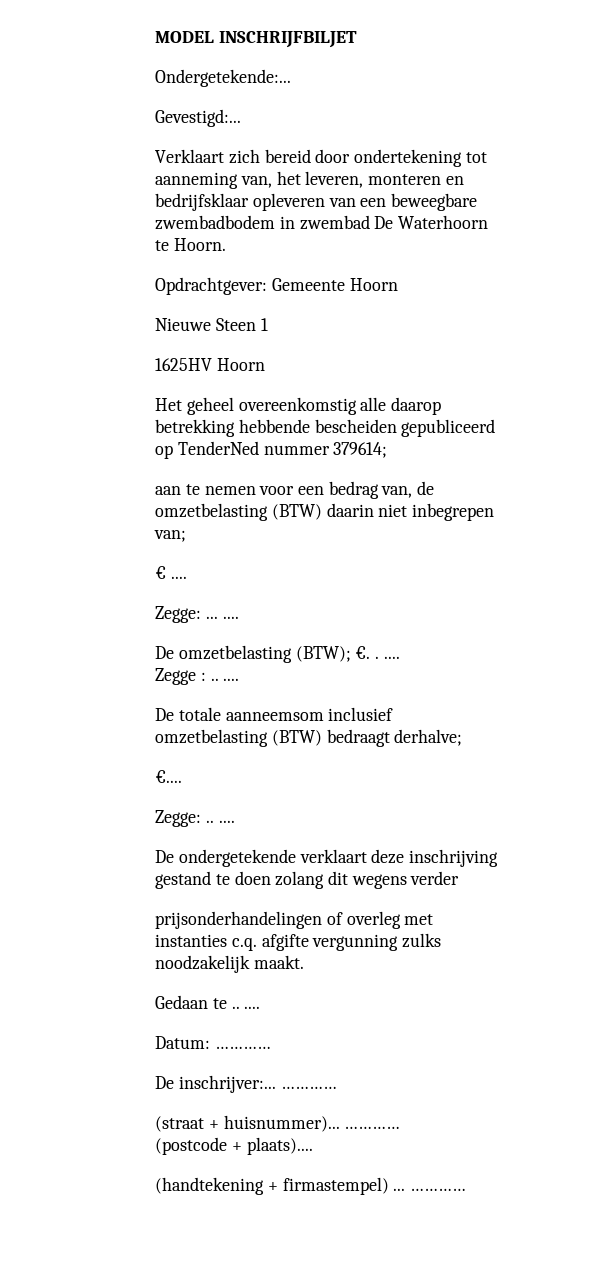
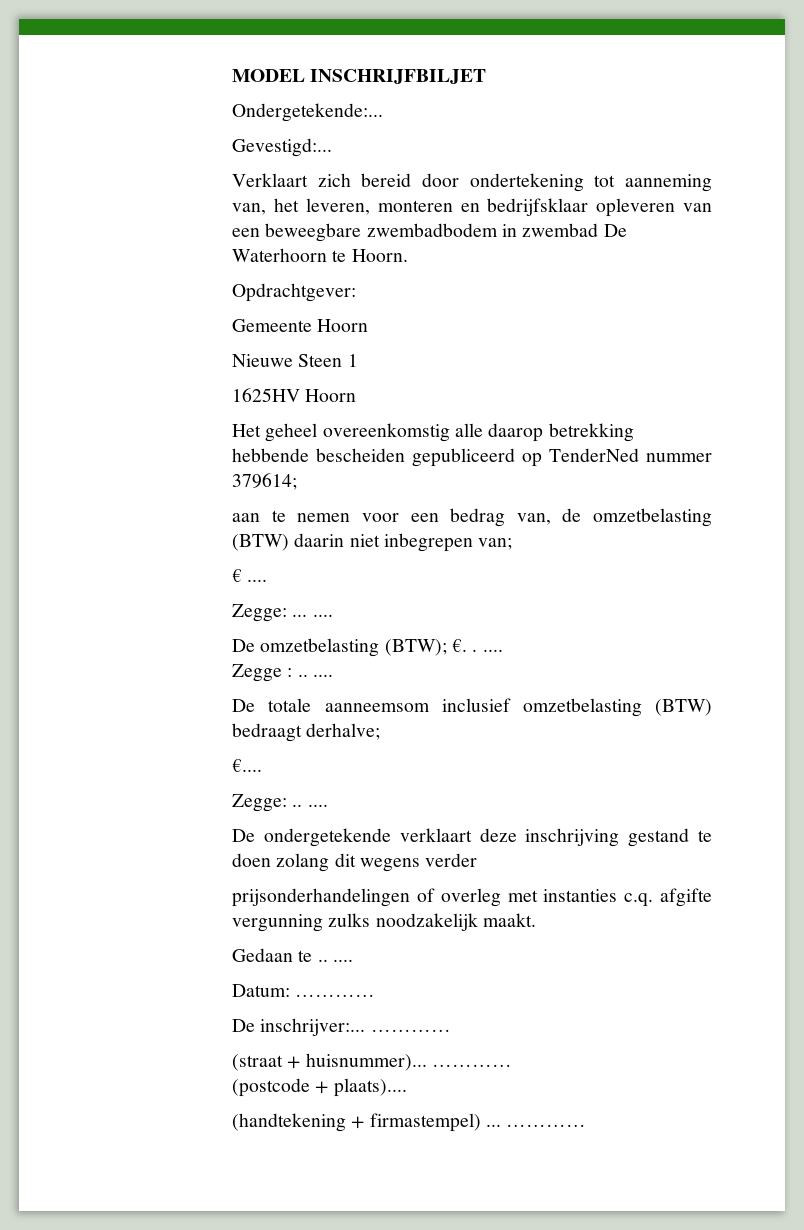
(268, 286) none -> (357, 292) //

